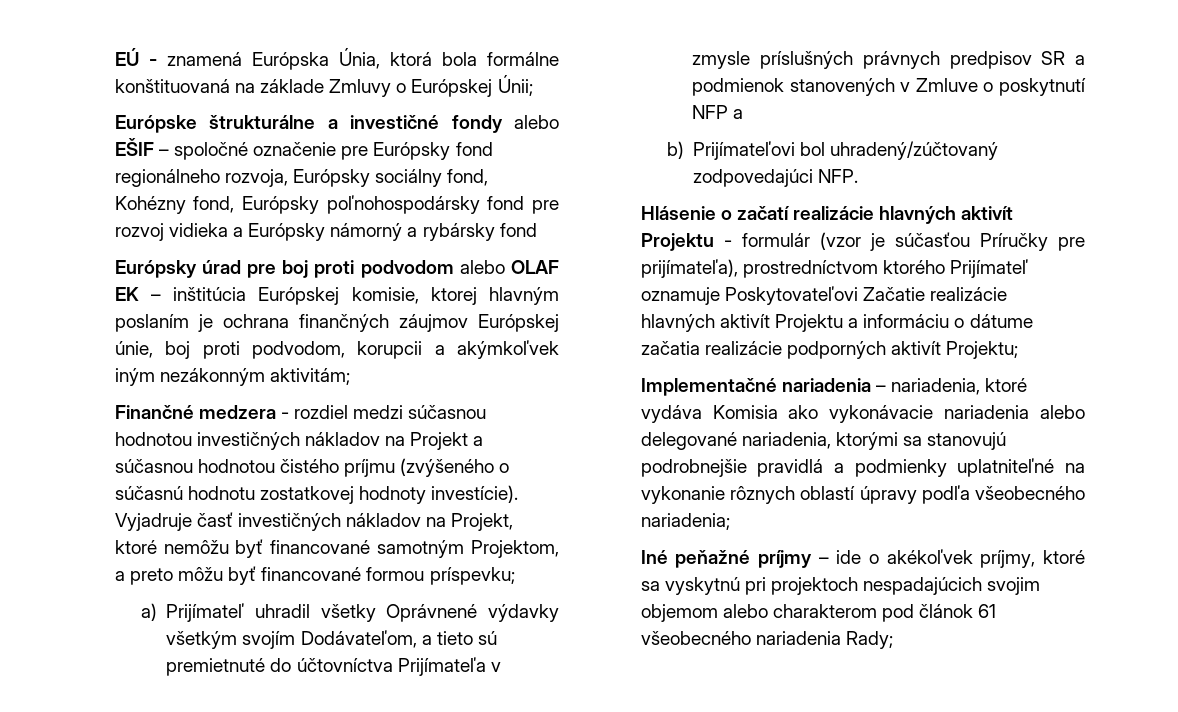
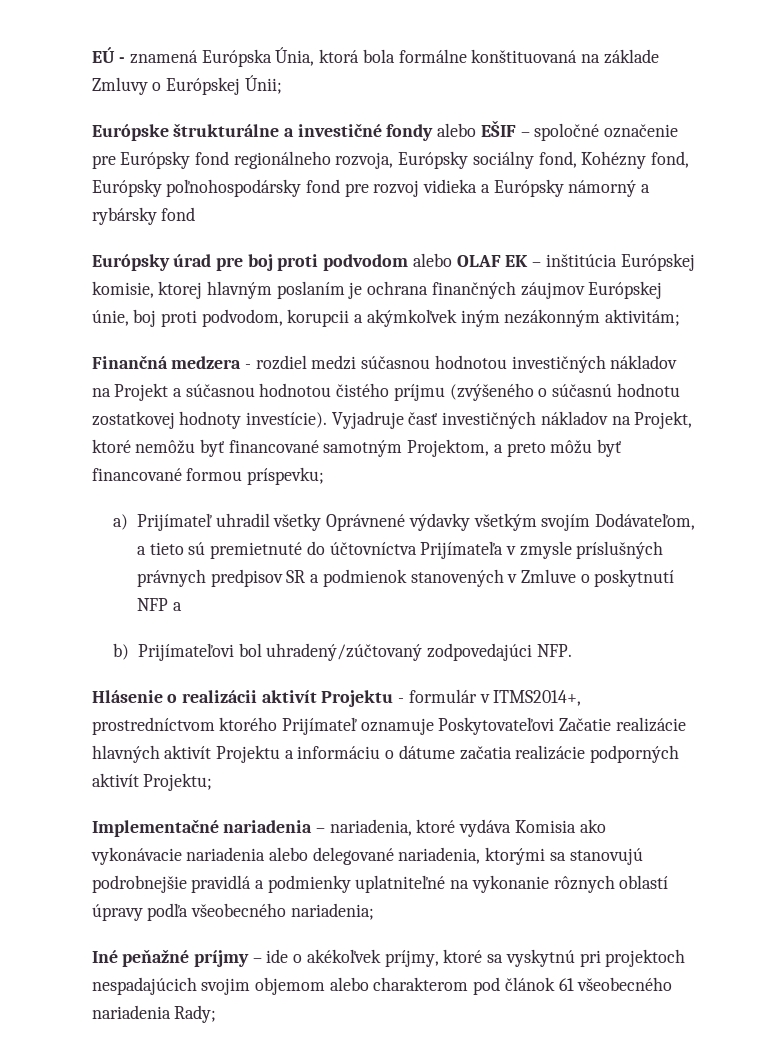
[114,405,194,419] Finančné -> [91,355,168,369] Finančná
[737,206,957,224] začatí realizácie hlavných -> [182,690,258,703] realizácii
[819,232,1085,251] [640,259,738,278] (vzor je súčasťou Príručky pre prijímateľa), -> [479,690,582,706] v ITMS2014+,

